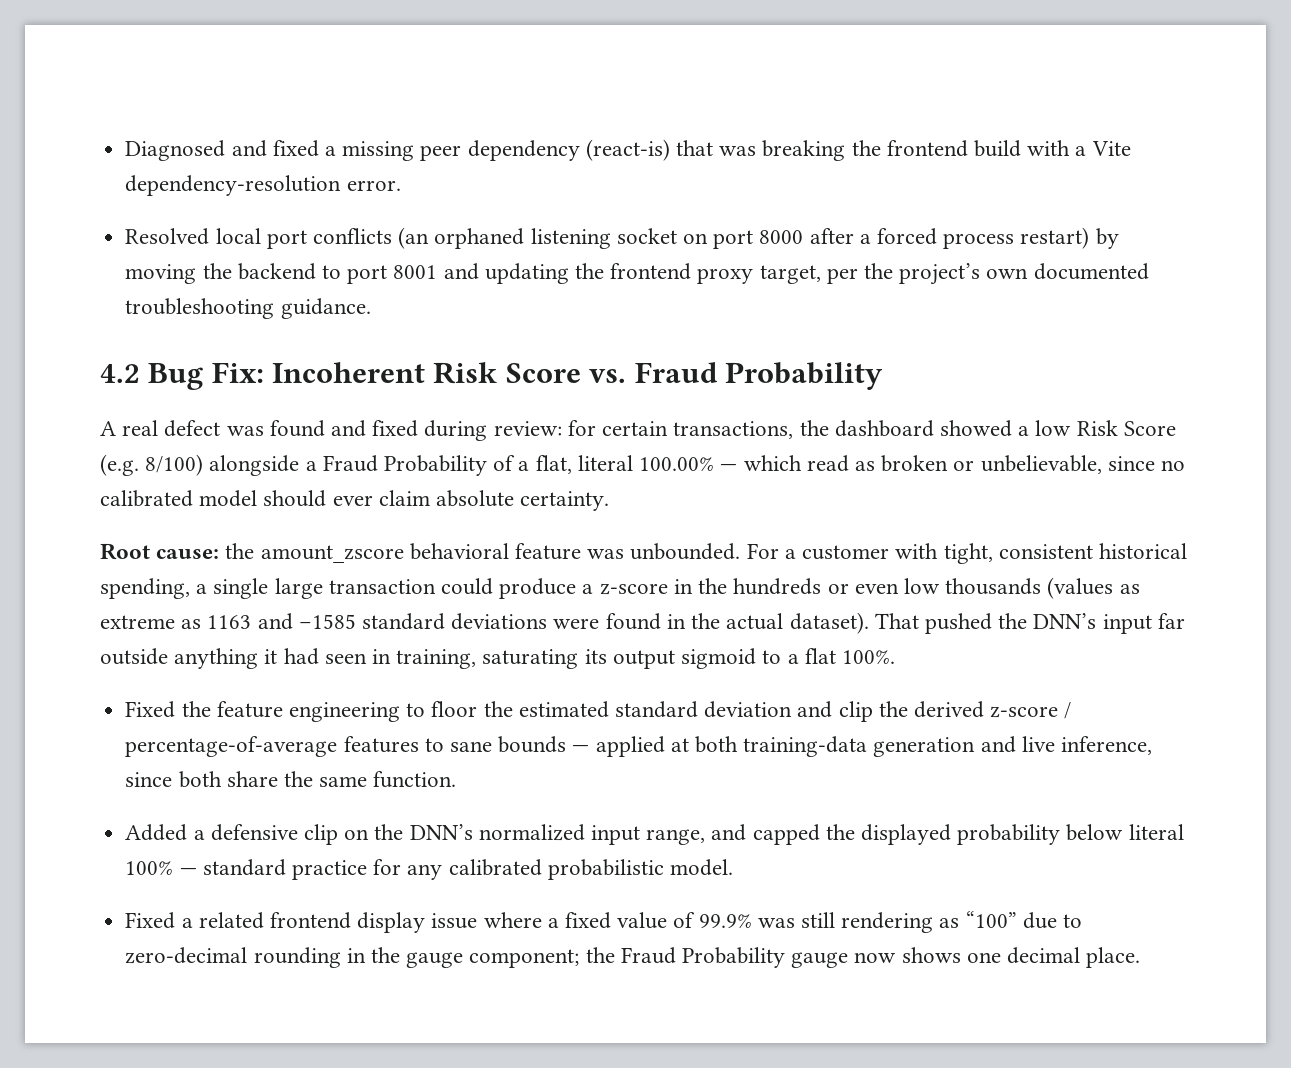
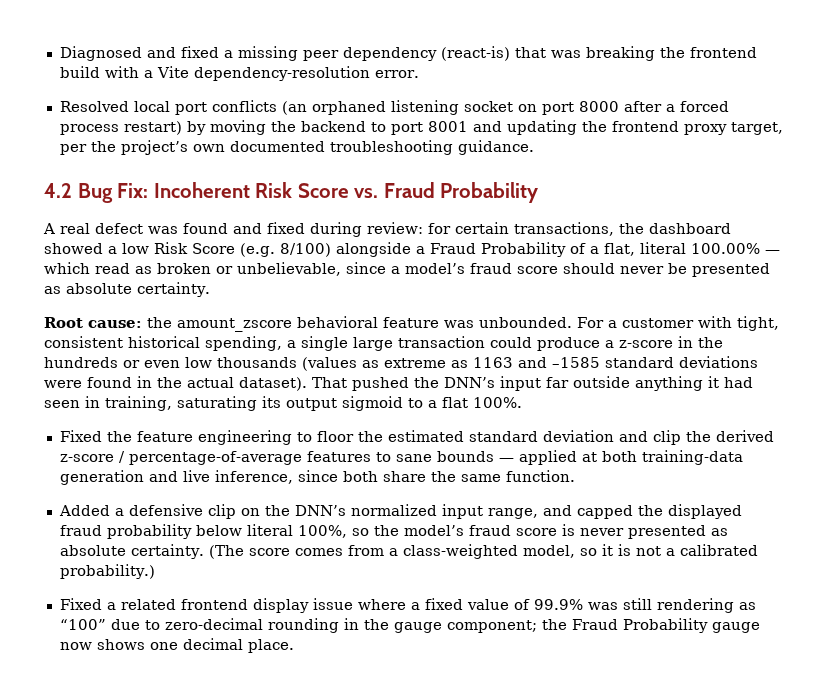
[1160,460,1185,471] [100,490,430,507] no calibrated model should ever claim -> [391,263,770,277] [44,286,61,294] a model’s fraud score should never be presented as
(952, 834) none -> [59,525,102,536] fraud
[125,859,733,880] 100% — standard practice for any calibrated probabilistic model. -> [297,524,728,539] [59,544,758,559] [59,564,155,579] 100%, so the model’s fraud score is never presented as absolute certainty. (The score comes from a class-weighted model, so it is not a calibrated probability.)

